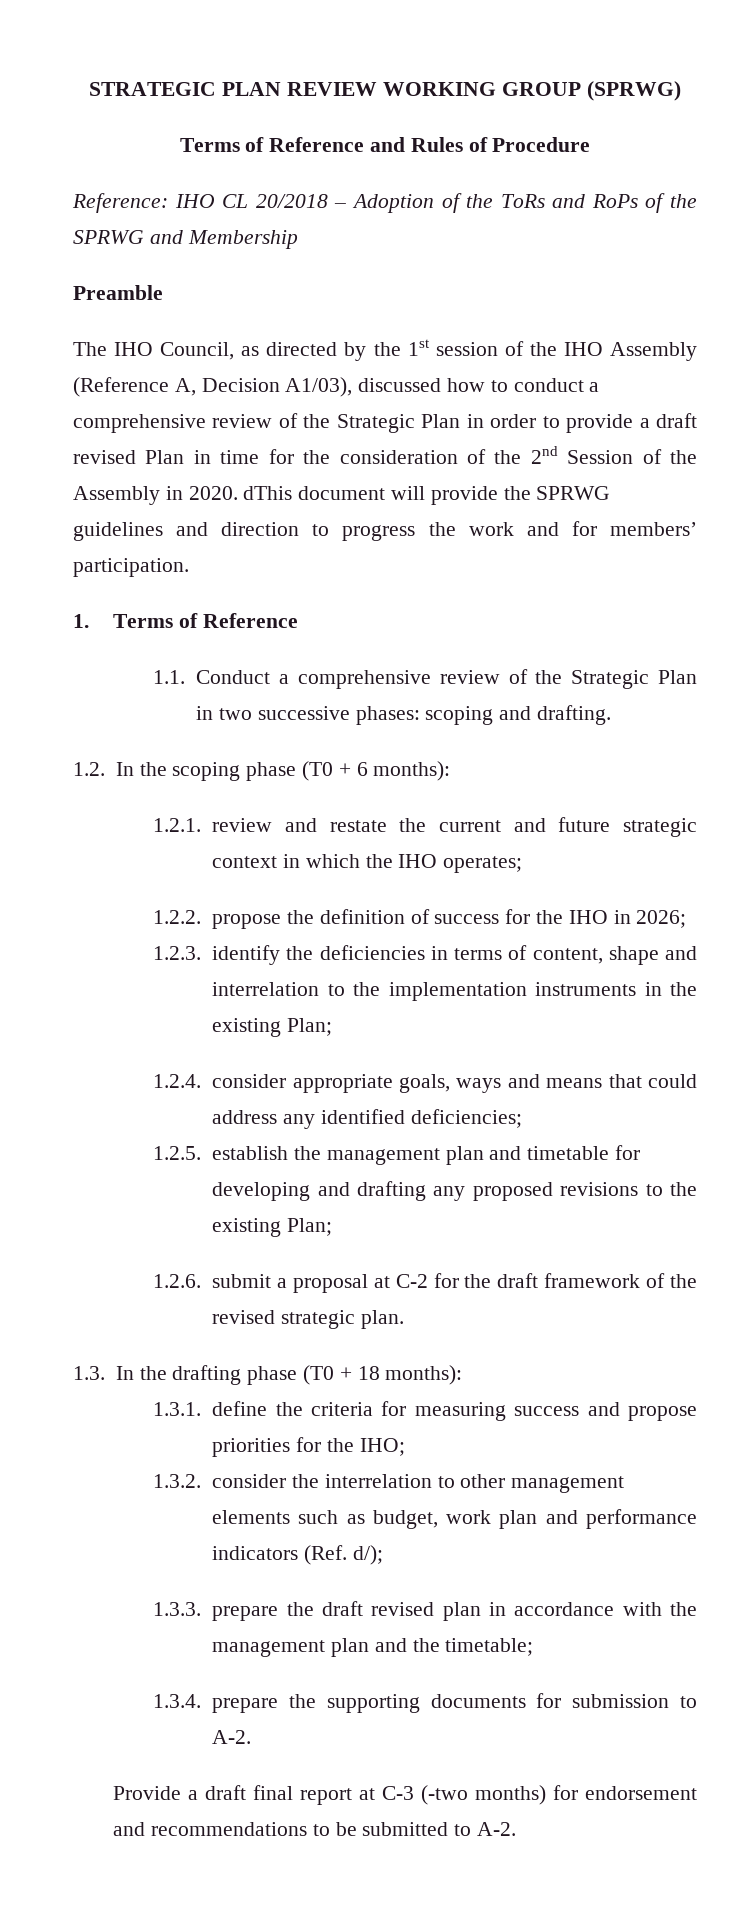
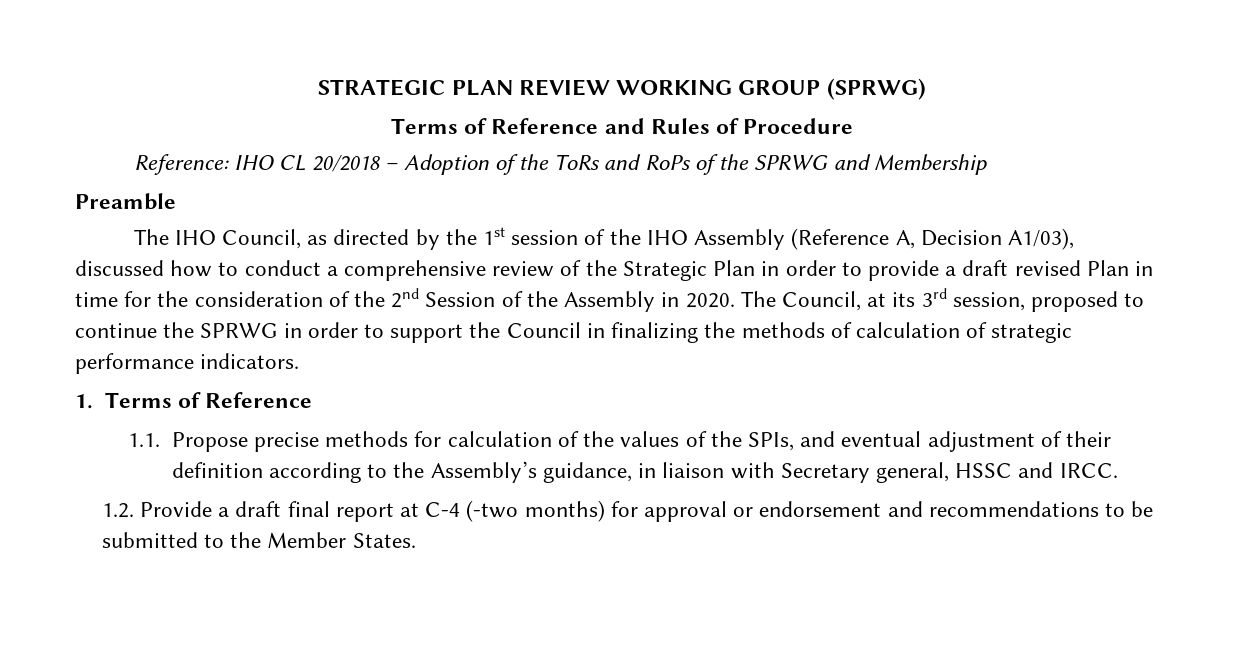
[243,486,611,505] [73,521,697,541] [73,558,189,577] dThis document will provide the SPRWG guidelines and direction to progress the work and for members’ participation. -> [740,288,1145,312] [75,322,1073,343] [75,353,300,374] The Council, at its 3rd session, proposed to continue the SPRWG in order to support the Council in finalizing the methods of calculation of strategic performance indicators.
[196,669,697,689] [196,705,611,725] [73,761,451,781] [153,817,697,837] [212,854,523,873] [153,909,687,929] [153,945,698,965] [212,982,698,1001] [212,1018,332,1037] [153,1074,698,1093] [212,1109,522,1129] [153,1145,640,1165] [212,1181,698,1201] [212,1218,332,1237] [153,1273,698,1293] [212,1310,404,1329] [73,1365,463,1385] [153,1401,697,1421] [212,1437,405,1457] [153,1474,625,1493] [212,1509,698,1529] [212,1545,383,1565] [153,1601,698,1621] [212,1638,534,1657] [153,1693,697,1713] [212,1730,252,1744] Conduct a comprehensive review of the Strategic Plan in two successive phases: scoping and drafting. // 1.2. In the scoping phase (T0 + 6 months): // 1.2.1. review and restate the current and future strategic context in which the IHO operates; // 1.2.2. propose the definition of success for the IHO in 2026; // 1.2.3. identify the deficiencies in terms of content, shape and interrelation to the implementation instruments in the existing Plan; // 1.2.4. consider appropriate goals, ways and means that could address any identified deficiencies; // 1.2.5. establish the management plan and timetable for developing and drafting any proposed revisions to the existing Plan; // 1.2.6. submit a proposal at C-2 for the draft framework of the revised strategic plan. // 1.3. In the drafting phase (T0 + 18 months): // 1.3.1. define the criteria for measuring success and propose priorities for the IHO; // 1.3.2. consider the interrelation to other management elements such as budget, work plan and performance indicators (Ref. d/); // 1.3.3. prepare the draft revised plan in accordance with the management plan and the timetable; // 1.3.4. prepare the supporting documents for submission to A-2. // -> [171,431,1111,452] [171,461,1118,483] [101,503,134,518] Propose precise methods for calculation of the values of the SPIs, and eventual adjustment of their definition according to the Assembly’s guidance, in liaison with Secretary general, HSSC and IRCC. // 1.2.
[382,1786,415,1800] C-3 -> [425,502,461,517] C-4
(579, 1792) none -> [643,501,754,522] approval or
[477,1822,517,1836] A-2. -> [230,532,416,548] the Member States.

